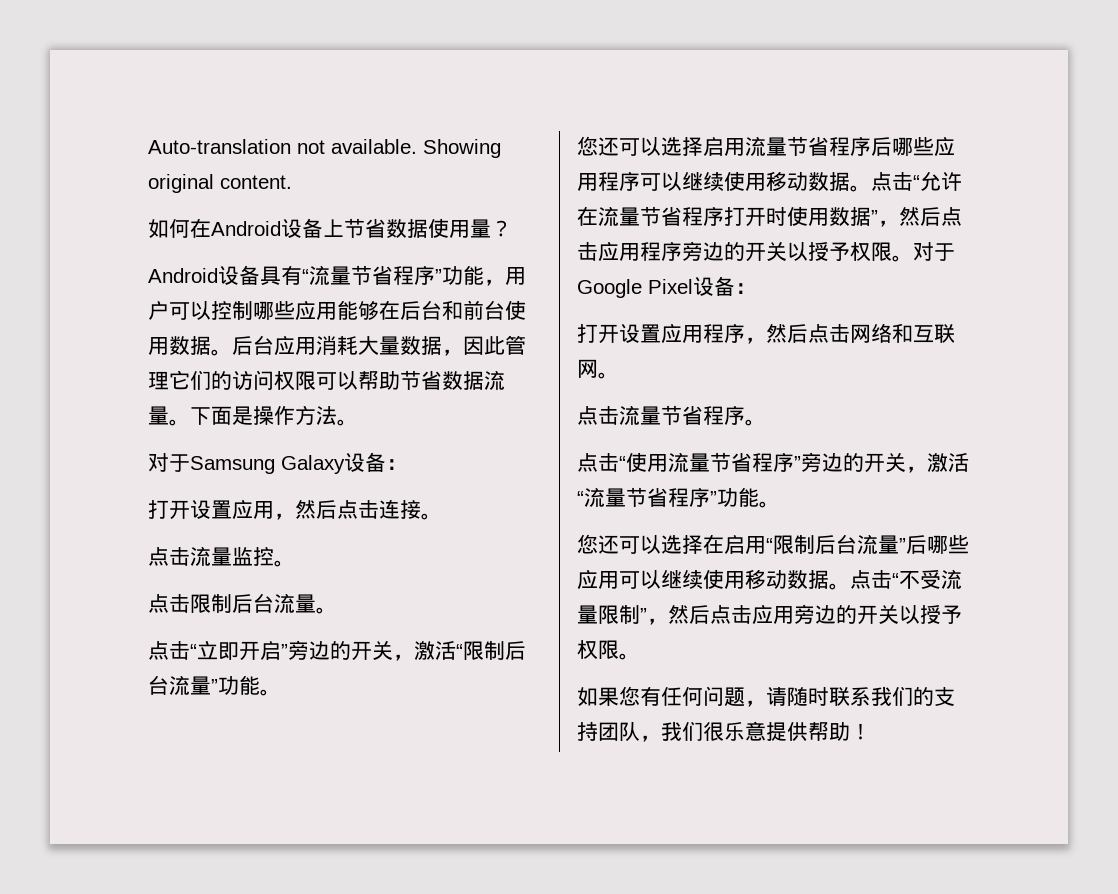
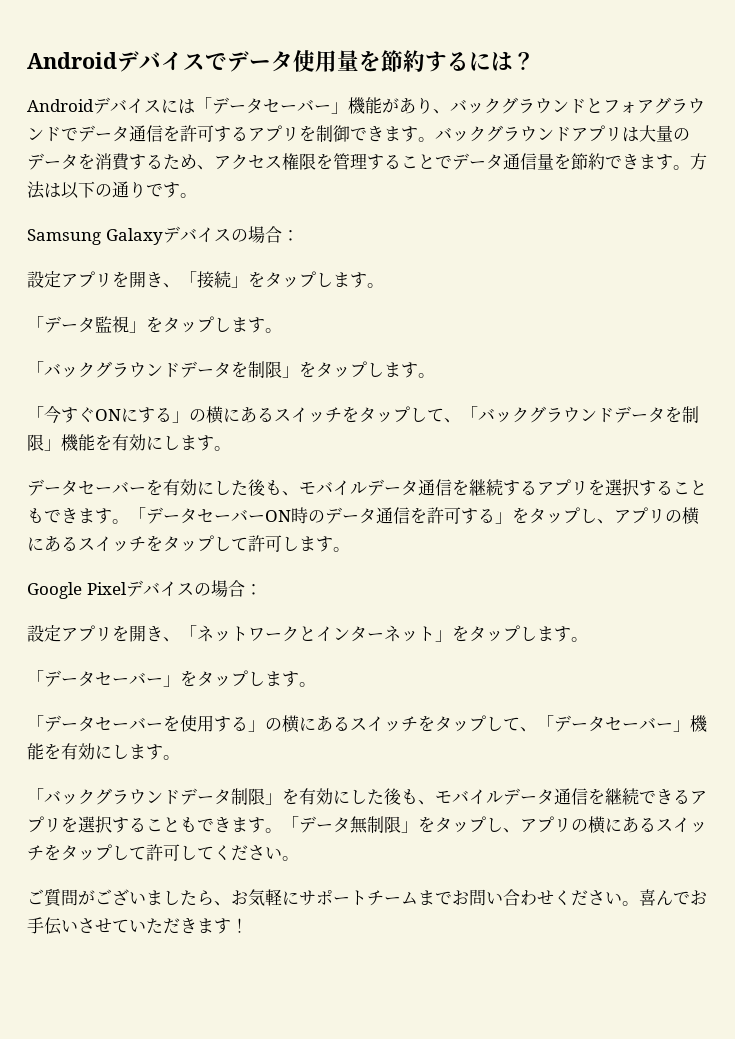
[148,139,501,158] [148,174,292,193] [148,218,512,238] [148,265,526,286] [148,300,526,320] [148,335,526,356] [148,370,505,391] [148,405,358,426] [148,452,407,474] [148,499,442,520] [148,546,295,567] [148,593,337,614] [148,640,526,661] [148,675,281,696] [577,136,955,156] [577,171,962,192] [577,206,962,227] [577,241,955,262] [577,276,756,298] [577,323,955,344] [577,359,619,379] [577,405,766,426] [577,452,969,473] [577,487,780,508] [577,534,969,554] [577,569,962,590] [577,604,962,625] [577,640,640,660] [577,686,955,707] [577,721,850,742] Auto-translation not available. Showing original content. // 如何在Android设备上节省数据使用量？ // Android设备具有“流量节省程序”功能，用户可以控制哪些应用能够在后台和前台使用数据。后台应用消耗大量数据，因此管理它们的访问权限可以帮助节省数据流量。下面是操作方法。 // 对于Samsung Galaxy设备： // 打开设置应用，然后点击连接。 // 点击流量监控。 // 点击限制后台流量。 // 点击“立即开启”旁边的开关，激活“限制后台流量”功能。 // 您还可以选择启用流量节省程序后哪些应用程序可以继续使用移动数据。点击“允许在流量节省程序打开时使用数据”，然后点击应用程序旁边的开关以授予权限。对于Google Pixel设备： // 打开设置应用程序，然后点击网络和互联网。 // 点击流量节省程序。 // 点击“使用流量节省程序”旁边的开关，激活“流量节省程序”功能。 // 您还可以选择在启用“限制后台流量”后哪些应用可以继续使用移动数据。点击“不受流量限制”，然后点击应用旁边的开关以授予权限。 // 如果您有任何问题，请随时联系我们的支持团队，我们很乐意提供帮助 -> [27,50,535,73] [27,97,705,114] [27,125,690,142] [27,153,707,171] [27,181,197,199] [27,226,299,245] [27,271,384,289] [27,316,282,333] [27,361,435,378] [27,405,699,424] [27,434,231,451] [27,479,707,496] [27,507,699,525] [27,535,350,552] [27,580,262,599] [27,625,588,642] [27,670,316,687] [27,715,708,733] [27,743,180,760] [27,788,707,805] [27,816,707,834] [27,844,299,861] [27,889,707,907] [27,917,231,935] Androidデバイスでデータ使用量を節約するには？ // Androidデバイスには「データセーバー」機能があり、バックグラウンドとフォアグラウンドでデータ通信を許可するアプリを制御できます。バックグラウンドアプリは大量のデータを消費するため、アクセス権限を管理することでデータ通信量を節約できます。方法は以下の通りです。 // Samsung Galaxyデバイスの場合： // 設定アプリを開き、「接続」をタップします。 // 「データ監視」をタップします。 // 「バックグラウンドデータを制限」をタップします。 // 「今すぐONにする」の横にあるスイッチをタップして、「バックグラウンドデータを制限」機能を有効にします。 // データセーバーを有効にした後も、モバイルデータ通信を継続するアプリを選択することもできます。「データセーバーON時のデータ通信を許可する」をタップし、アプリの横にあるスイッチをタップして許可します。 // Google Pixelデバイスの場合： // 設定アプリを開き、「ネットワークとインターネット」をタップします。 // 「データセーバー」をタップします。 // 「データセーバーを使用する」の横にあるスイッチをタップして、「データセーバー」機能を有効にします。 // 「バックグラウンドデータ制限」を有効にした後も、モバイルデータ通信を継続できるアプリを選択することもできます。「データ無制限」をタップし、アプリの横にあるスイッチをタップして許可してください。 // ご質問がございましたら、お気軽にサポートチームまでお問い合わせください。喜んでお手伝いさせていただきます

